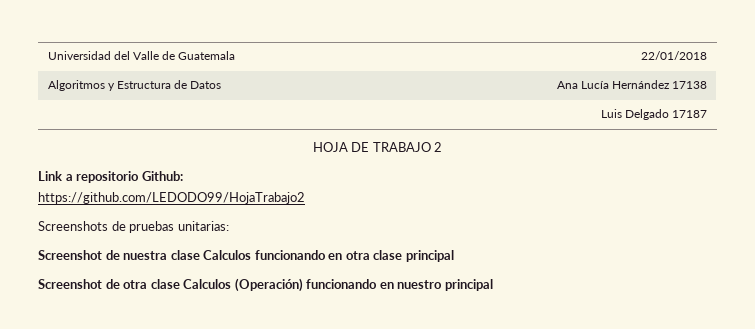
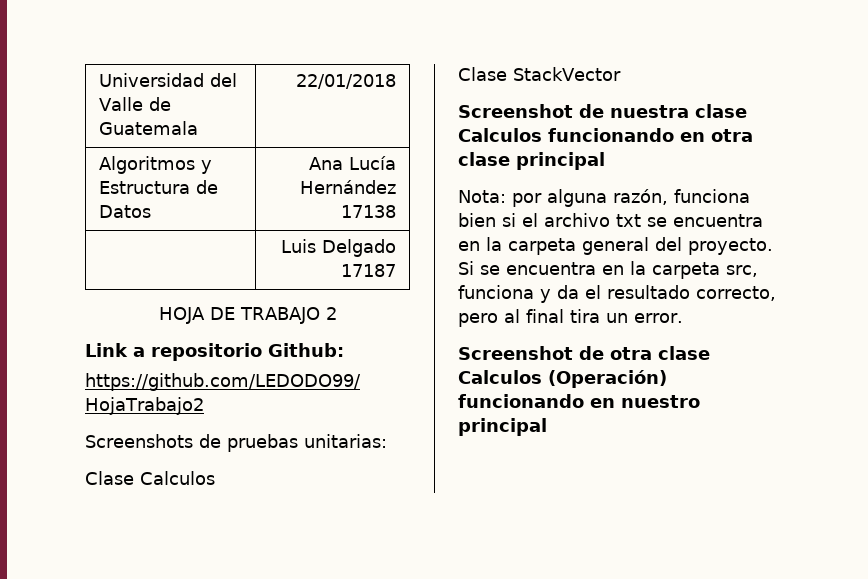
(229, 226) none -> [85,471,215,485] [458,67,621,81] // Clase Calculos // Clase StackVector
(454, 256) none -> [458,189,750,207] [458,213,763,227] [458,237,773,255] [458,261,758,279] [458,285,776,303] [458,309,683,327] // Nota: por alguna razón, funciona bien si el archivo txt se encuentra en la carpeta general del proyecto. Si se encuentra en la carpeta src, funciona y da el resultado correcto, pero al final tira un error.

